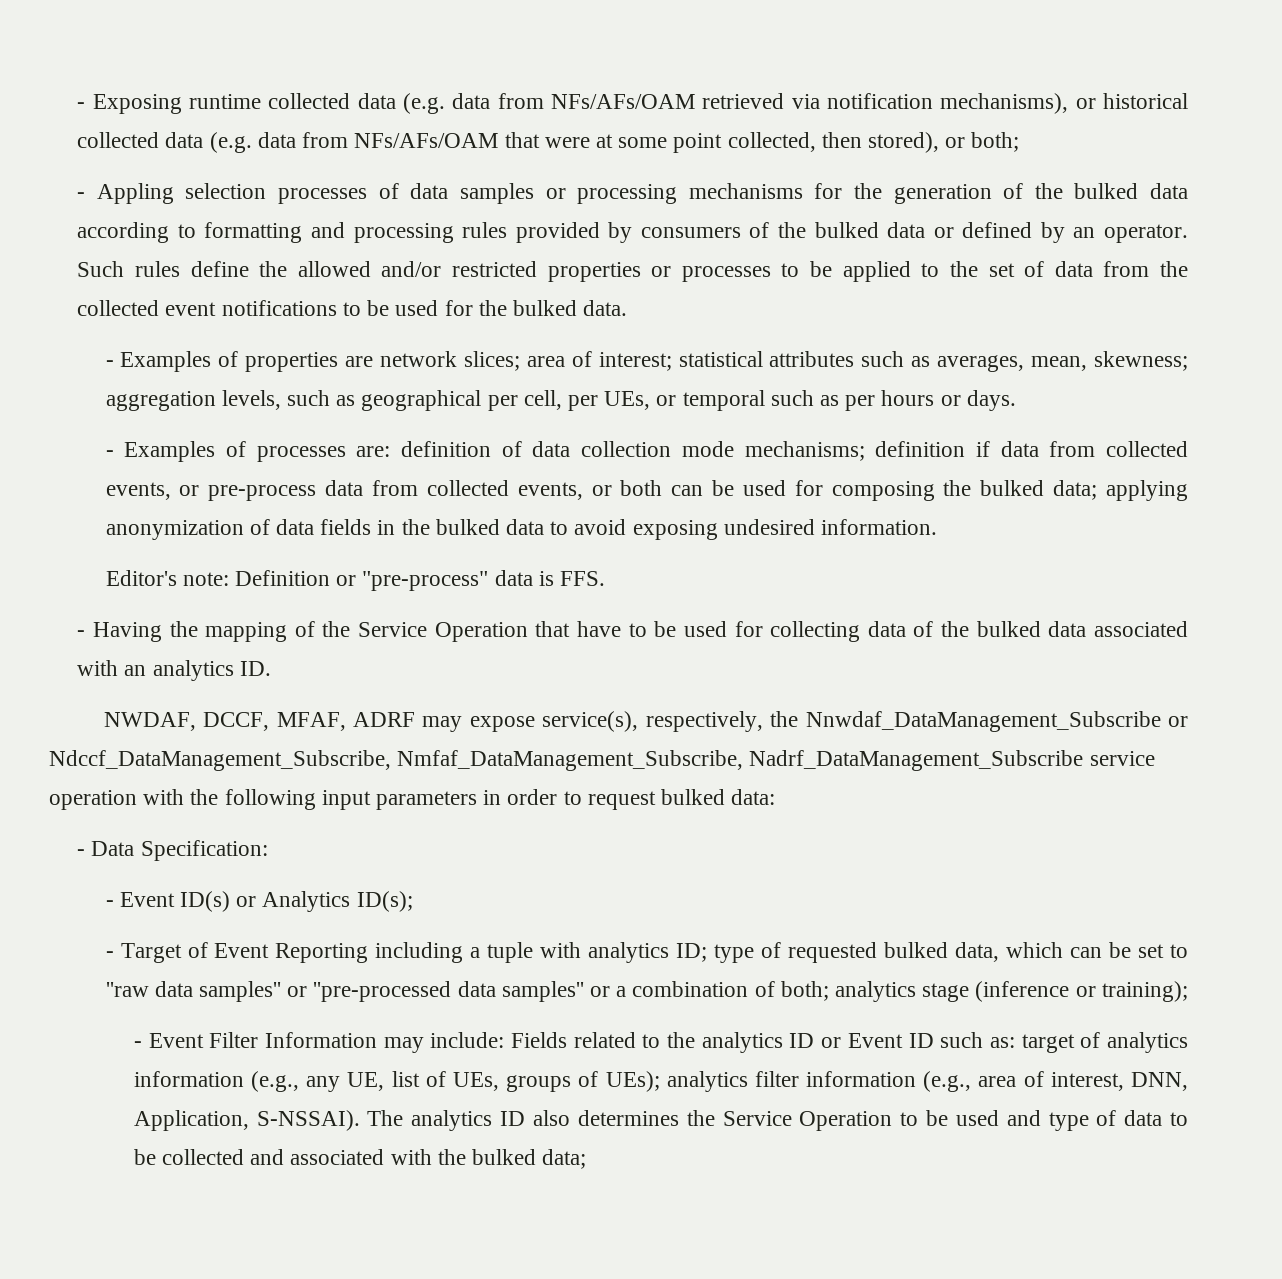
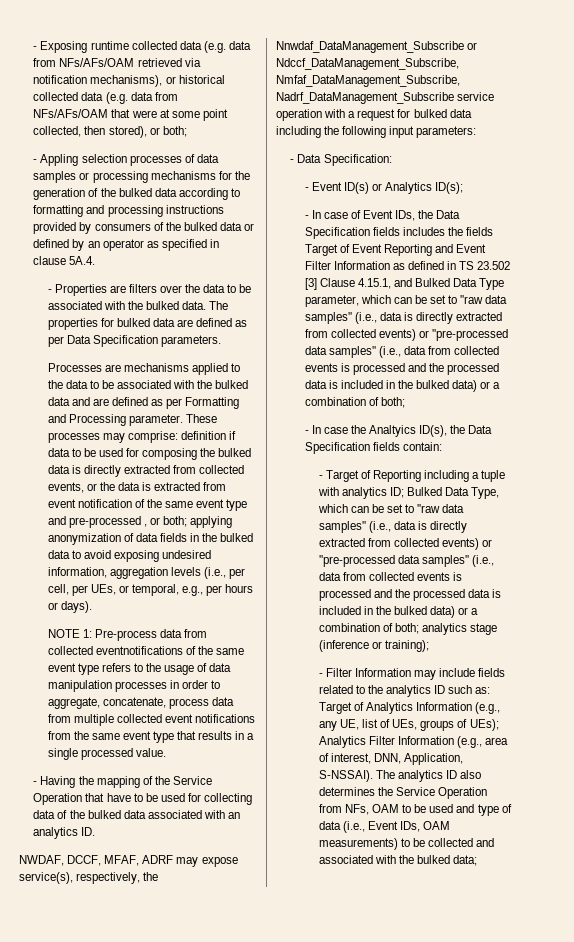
[462,222,508,238] rules -> [165,205,224,214] instructions
[1103,224,1188,243] [77,261,1188,282] [77,300,628,316] [105,351,1188,372] [105,390,1016,411] [105,441,1189,462] [105,480,704,501] operator. Such rules define the allowed and/or restricted properties or processes to be applied to the set of data from the collected event notifications to be used for the bulked data. // - Examples of properties are network slices; area of interest; statistical attributes such as averages, mean, skewness; aggregation levels, such as geographical per cell, per UEs, or temporal such as per hours or days. // - Examples of processes are: definition of data collection mode mechanisms; definition if data from collected events, or pre-process data from collected events, or both can -> [102,239,219,251] [33,256,96,265] [47,284,252,296] [47,301,229,310] [47,318,248,330] [47,335,221,347] [47,363,240,375] [47,380,249,389] [47,397,240,409] [47,414,217,426] [47,431,236,443] [47,448,81,457] operator as specified in clause 5A.4. // - Properties are filters over the data to be associated with the bulked data. The properties for bulked data are defined as per Data Specification parameters. // Processes are mechanisms applied to the data to be associated with the bulked data and are defined as per Formatting and Processing parameter. These processes may comprise: definition if data to
[1053,480,1098,500] data; -> [47,465,245,477] [47,482,227,493] [47,499,248,511] [47,516,187,528] data is directly extracted from collected events, or the data is extracted from event notification of the same event type and pre-processed , or both;
[821,519,938,535] [105,570,606,591] information. // Editor's note: Definition or "pre-process" data is FFS. -> [47,567,245,579] [47,584,254,596] [47,601,92,613] [47,629,207,641] [47,646,244,655] [47,663,232,675] [47,680,220,692] [47,697,234,709] [47,714,255,726] [47,731,255,743] [47,748,166,760] information, aggregation levels (i.e., per cell, per UEs, or temporal, e.g., per hours or days). // NOTE 1: Pre-process data from collected eventnotifications of the same event type refers to the usage of data manipulation processes in order to aggregate, concatenate, process data from multiple collected event notifications from the same event type that results in a single processed value.
[190,789,776,810] the following input parameters in order to request bulked data: -> [348,109,472,121] [276,126,477,138] a request for bulked data including the following input parameters:
[120,942,1189,963] [105,981,584,1002] Target of Event Reporting including a tuple with analytics ID; type of requested bulked data, which can be set to ''raw data samples'' or ''pre-processed data samples'' -> [311,210,461,221] [304,227,493,239] [304,244,487,256] [304,261,511,270] [304,278,505,290] [304,295,508,307] [304,312,503,324] [304,329,508,341] [304,346,500,358] [304,363,500,375] [304,380,501,392] [304,397,405,408] [304,425,493,437] [304,442,442,454] [318,470,506,482] [317,487,500,499] [317,504,465,513] [318,521,468,533] [318,538,493,550] [318,555,495,567] [318,572,463,581] [318,589,502,601] [318,606,456,618] In case of Event IDs, the Data Specification fields includes the fields Target of Event Reporting and Event Filter Information as defined in TS 23.502 [3] Clause 4.15.1, and Bulked Data Type parameter, which can be set to ''raw data samples'' (i.e., data is directly extracted from collected events) or ''pre-processed data samples'' (i.e., data from collected events is processed and the processed data is included in the bulked data) or a combination of both; // - In case the Analtyics ID(s), the Data Specification fields contain: // - Target of Reporting including a tuple with analytics ID; Bulked Data Type, which can be set to ''raw data samples'' (i.e., data is directly extracted from collected events) or ''pre-processed data samples'' (i.e., data from collected events is processed and the processed data is included in the bulked data)
[148,1033,204,1048] Event -> (323, 675) none
[430,1032,567,1048] include: Fields -> [439,668,506,677] include fields
[821,1032,1188,1053] [133,1071,244,1087] or Event ID such as: target of analytics information -> [448,685,491,694] [318,702,473,714] such as: Target of Analytics Information
[666,1071,917,1092] analytics filter information -> [318,736,455,748] Analytics Filter Information
(893, 1121) none -> [318,804,400,815] from NFs, OAM
(1163, 1118) none -> [342,821,451,833] [318,838,398,850] (i.e., Event IDs, OAM measurements)

